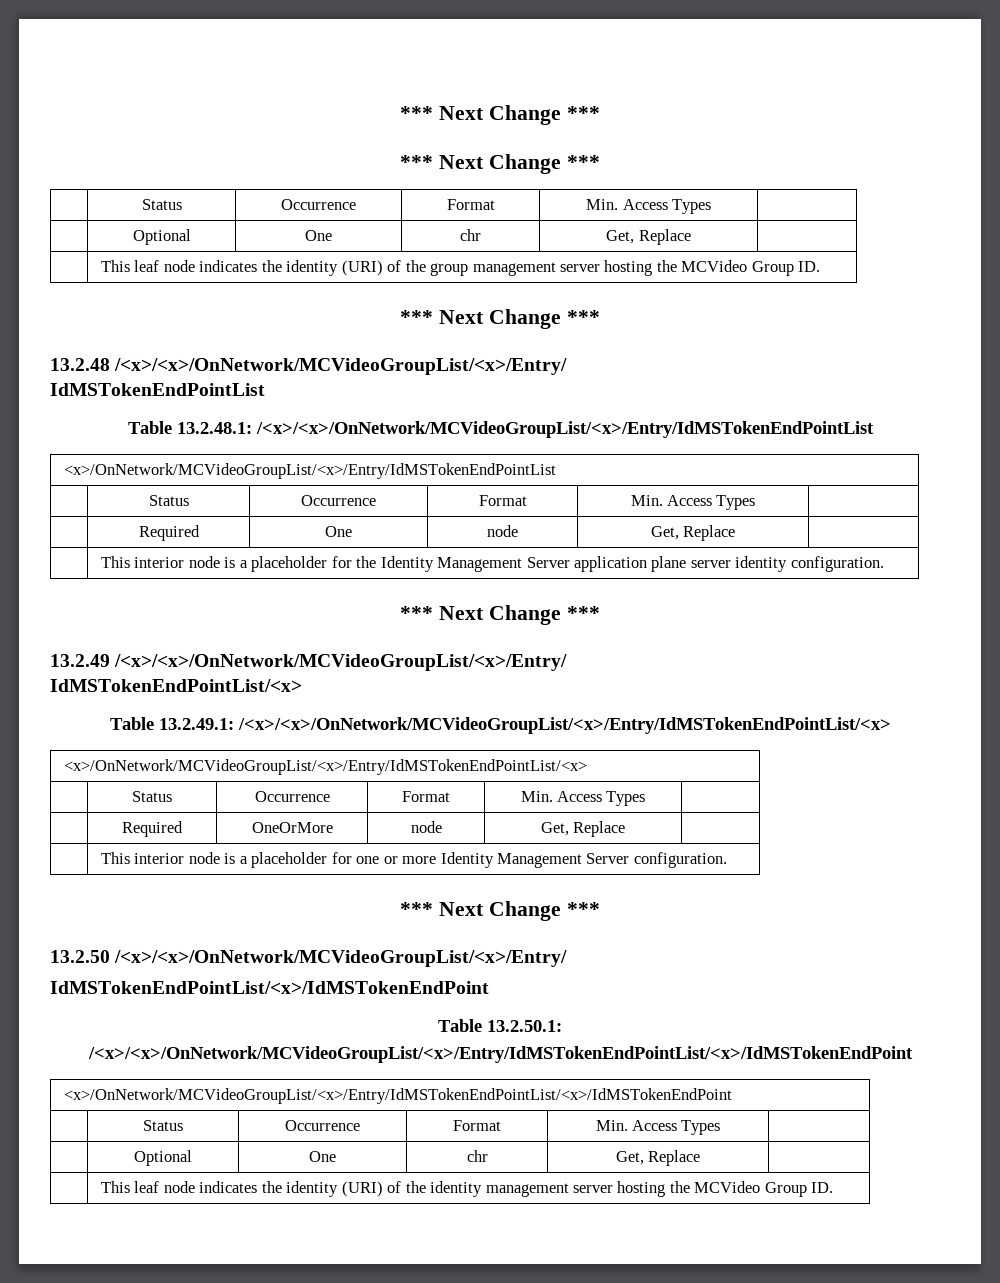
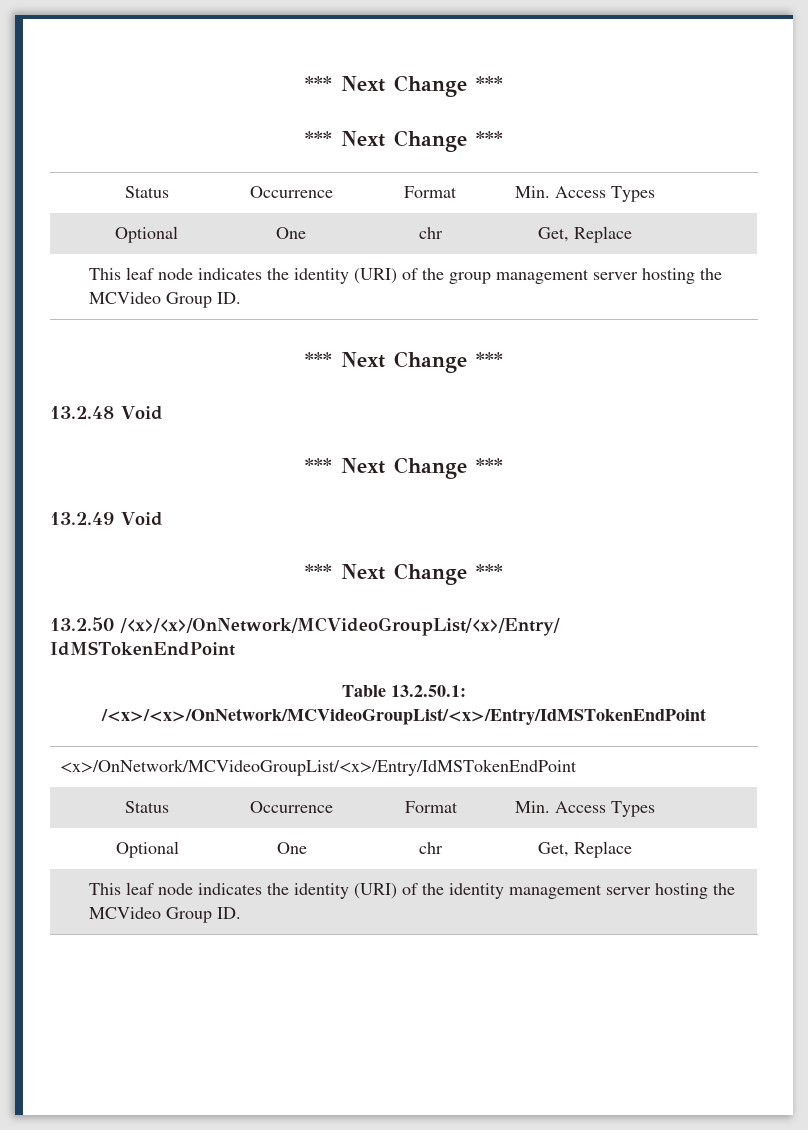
[114,358,568,375] [50,383,265,396] [127,421,874,438] [63,463,556,479] [148,495,189,506] [301,495,376,506] [478,495,527,506] [630,495,756,510] [138,525,200,541] [325,526,352,537] [487,525,518,537] [650,525,736,541] [100,556,884,572] /<x>/<x>/OnNetwork/MCVideoGroupList/<x>/Entry/ // IdMSTokenEndPointList // Table 13.2.48.1: /<x>/<x>/OnNetwork/MCVideoGroupList/<x>/Entry/IdMSTokenEndPointList // <x>/OnNetwork/MCVideoGroupList/<x>/Entry/IdMSTokenEndPointList // | Status | Occurrence | Format | Min. Access Types | // | Required | One | node | Get, Replace | // | This interior node is a placeholder for the Identity Management Server application plane server identity configuration. -> [121,406,163,420] Void
[114,654,568,671] [50,679,302,692] [109,717,891,734] [63,759,587,775] [132,791,172,802] [254,791,330,802] [402,791,450,802] [520,791,646,806] [122,821,183,837] [251,822,333,833] [410,821,442,833] [540,821,626,837] [100,852,727,868] /<x>/<x>/OnNetwork/MCVideoGroupList/<x>/Entry/ // IdMSTokenEndPointList/<x> // Table 13.2.49.1: /<x>/<x>/OnNetwork/MCVideoGroupList/<x>/Entry/IdMSTokenEndPointList/<x> // <x>/OnNetwork/MCVideoGroupList/<x>/Entry/IdMSTokenEndPointList/<x> // | Status | Occurrence | Format | Min. Access Types | // | Required | OneOrMore | node | Get, Replace | // | This interior node is a placeholder for one or more Identity Management Server configuration. -> [121,512,163,526] Void
[50,981,489,994] IdMSTokenEndPointList/<x>/IdMSTokenEndPoint -> [50,641,235,656] IdMSTokenEndPoint
[87,1046,913,1063] [63,1088,732,1104] /<x>/<x>/OnNetwork/MCVideoGroupList/<x>/Entry/IdMSTokenEndPointList/<x>/IdMSTokenEndPoint // <x>/OnNetwork/MCVideoGroupList/<x>/Entry/IdMSTokenEndPointList/<x>/IdMSTokenEndPoint -> [101,708,706,725] [60,759,578,776] /<x>/<x>/OnNetwork/MCVideoGroupList/<x>/Entry/IdMSTokenEndPoint // <x>/OnNetwork/MCVideoGroupList/<x>/Entry/IdMSTokenEndPoint

